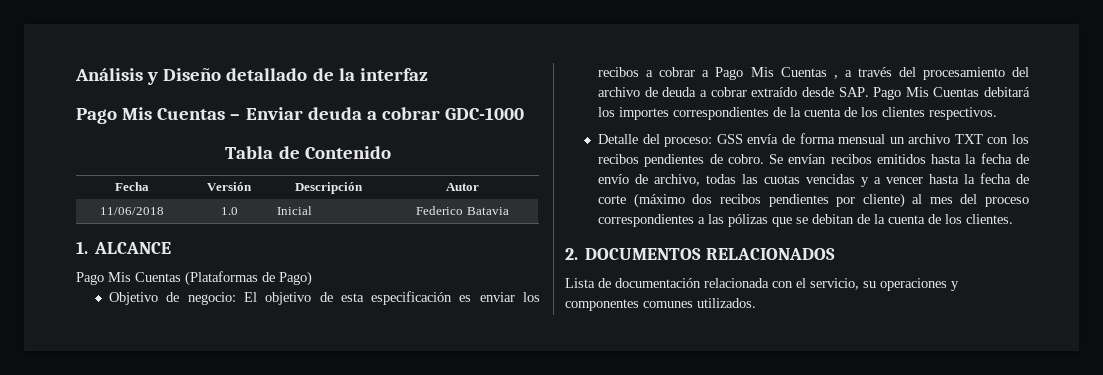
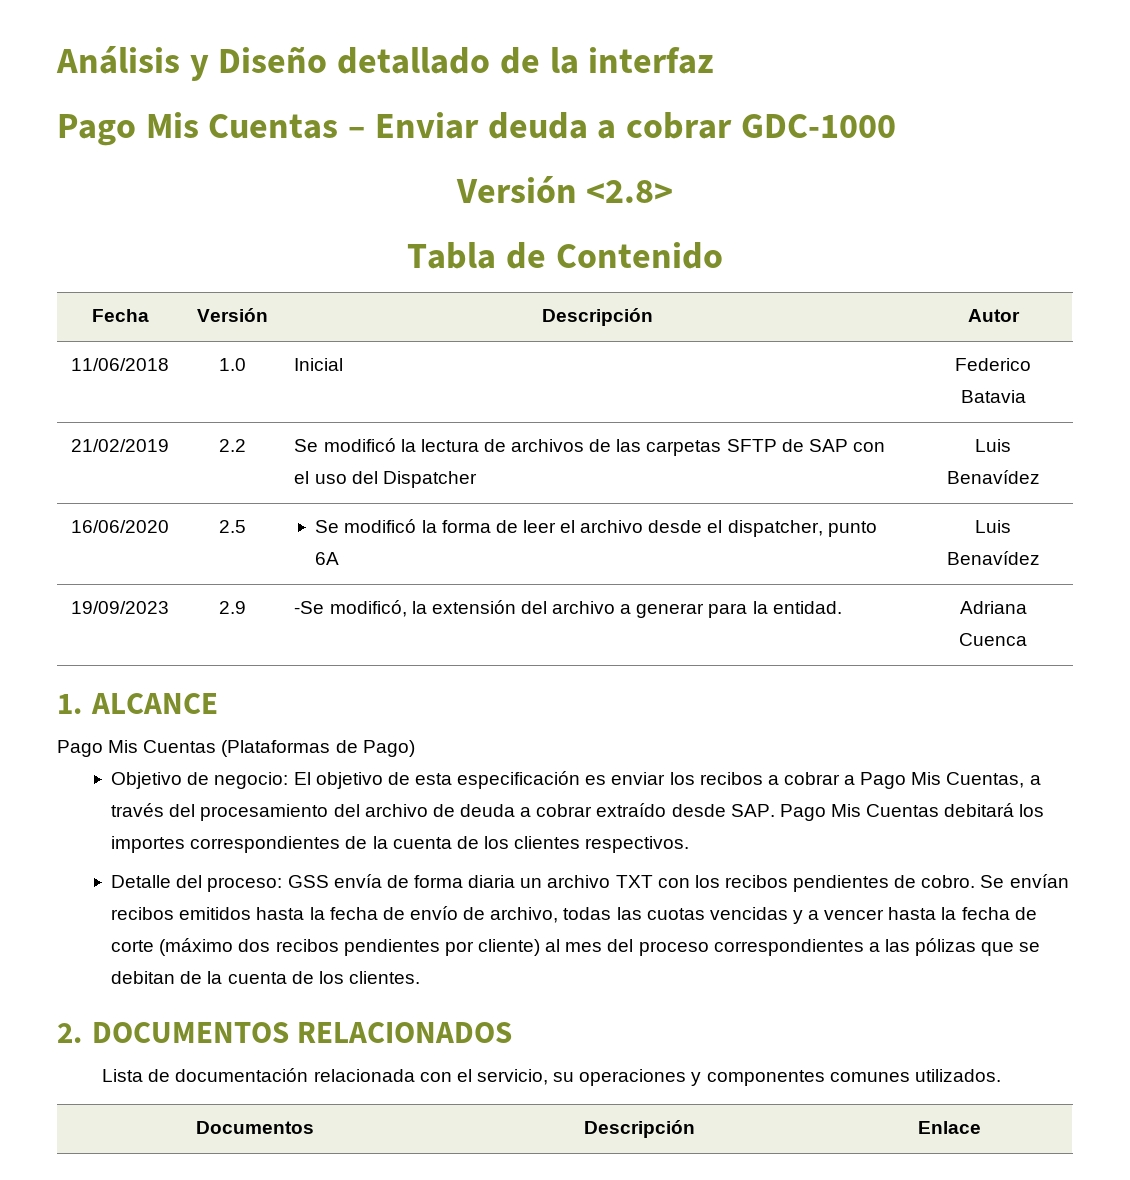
(525, 113) none -> [455,176,674,203] // Versión <2.8>
(509, 211) none -> [71,439,169,452] [218,439,246,452] [294,438,885,456] [294,471,477,488] [975,439,1011,452] [946,470,1040,484] [71,520,169,533] [218,520,246,533] [315,519,877,537] [315,552,340,565] [975,520,1011,533] [946,551,1040,565] [71,601,169,614] [218,601,246,614] [294,600,842,618] [959,601,1027,614] [959,633,1027,646] // 21/02/2019 | 2.2 | Se modificó la lectura de archivos de las carpetas SFTP de SAP con el uso del Dispatcher | Luis Benavídez // 16/06/2020 | 2.5 | Se modificó la forma de leer el archivo desde el dispatcher, punto 6A | Luis Benavídez // 19/09/2023 | 2.9 | -Se modificó, la extensión del archivo a generar para la entidad. | Adriana Cuenca
[780,67,838,79] Cuentas , -> [946,772,1025,788] Cuentas,
[838,134,886,144] mensual -> [468,875,516,888] diaria
(756, 303) none -> [195,1121,314,1134] [583,1120,695,1138] [918,1121,981,1134] // Documentos | Descripción | Enlace

